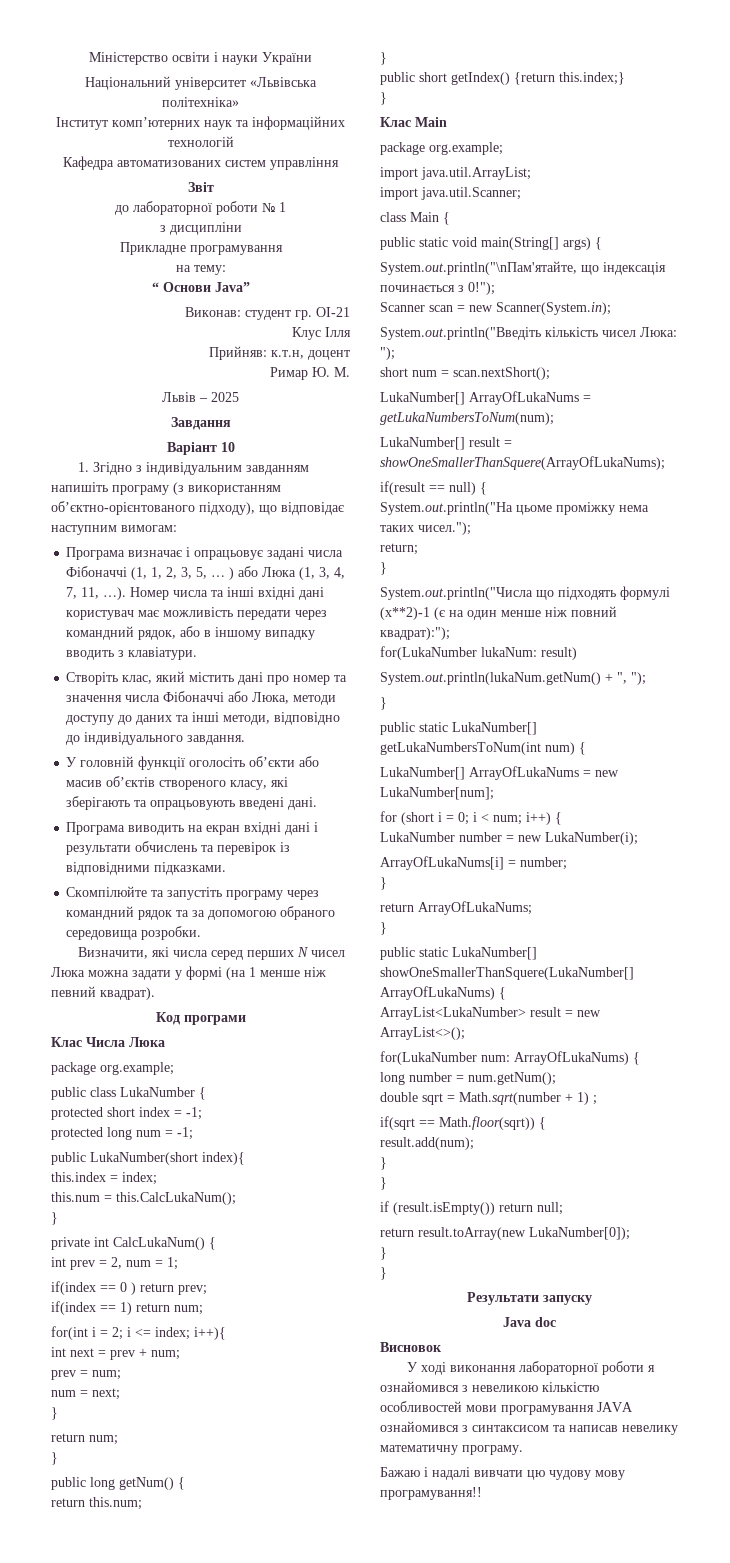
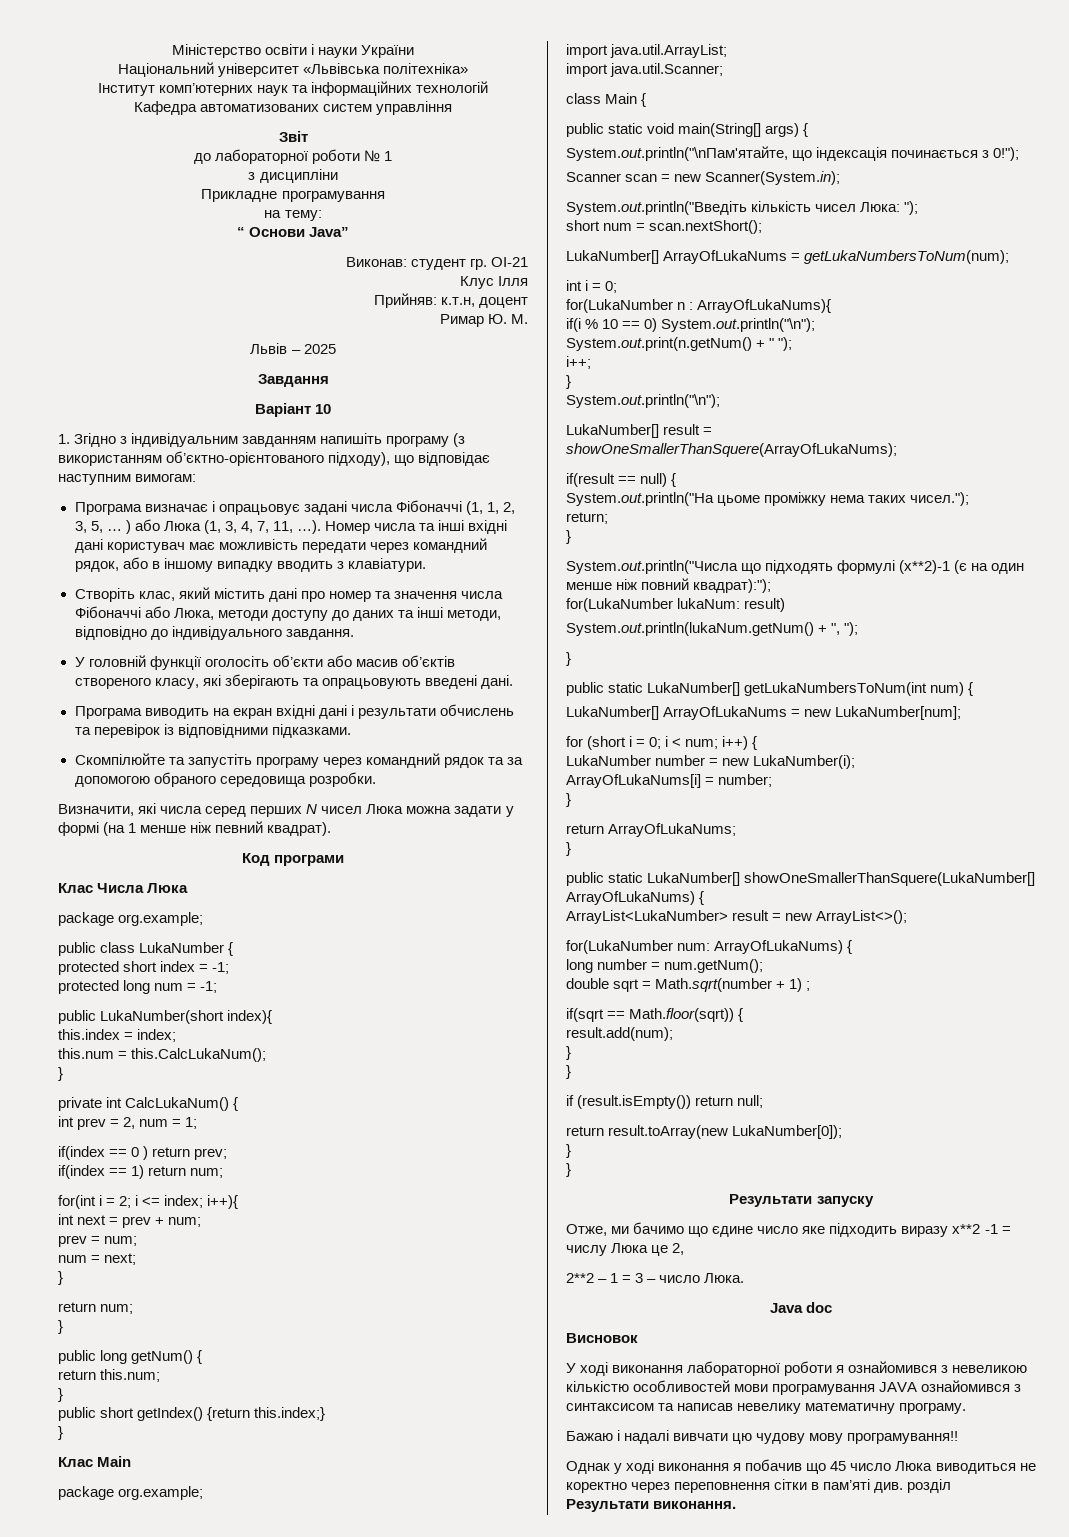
(554, 418) none -> [566,280,618,293] [566,299,832,313] [566,318,816,332] [566,337,793,351] [566,356,591,369] [566,375,571,389] [566,394,720,408] // int i = 0; // for(LukaNumber n : ArrayOfLukaNums){ // if(i % 10 == 0) System.out.println("\n"); // System.out.print(n.getNum() + " "); // i++; // } // System.out.println("\n");
(592, 1300) none -> [566,1222,1011,1237] [566,1243,685,1256] [566,1273,745,1283] // Отже, ми бачимо що єдине число яке підходить виразу х**2 -1 = числу Люка це 2, // 2**2 – 1 = 3 – число Люка.
(482, 1493) none -> [566,1459,1036,1474] [566,1479,952,1493] [566,1499,737,1512] // Однак у ході виконання я побачив що 45 число Люка виводиться не коректно через переповнення сітки в пам’яті див. розділ Результати виконання.

